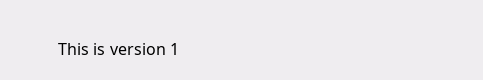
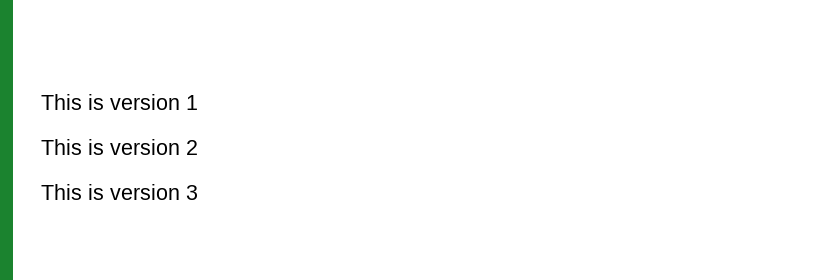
(179, 49) none -> [41,139,198,155] [41,184,198,200] // This is version 2 // This is version 3

